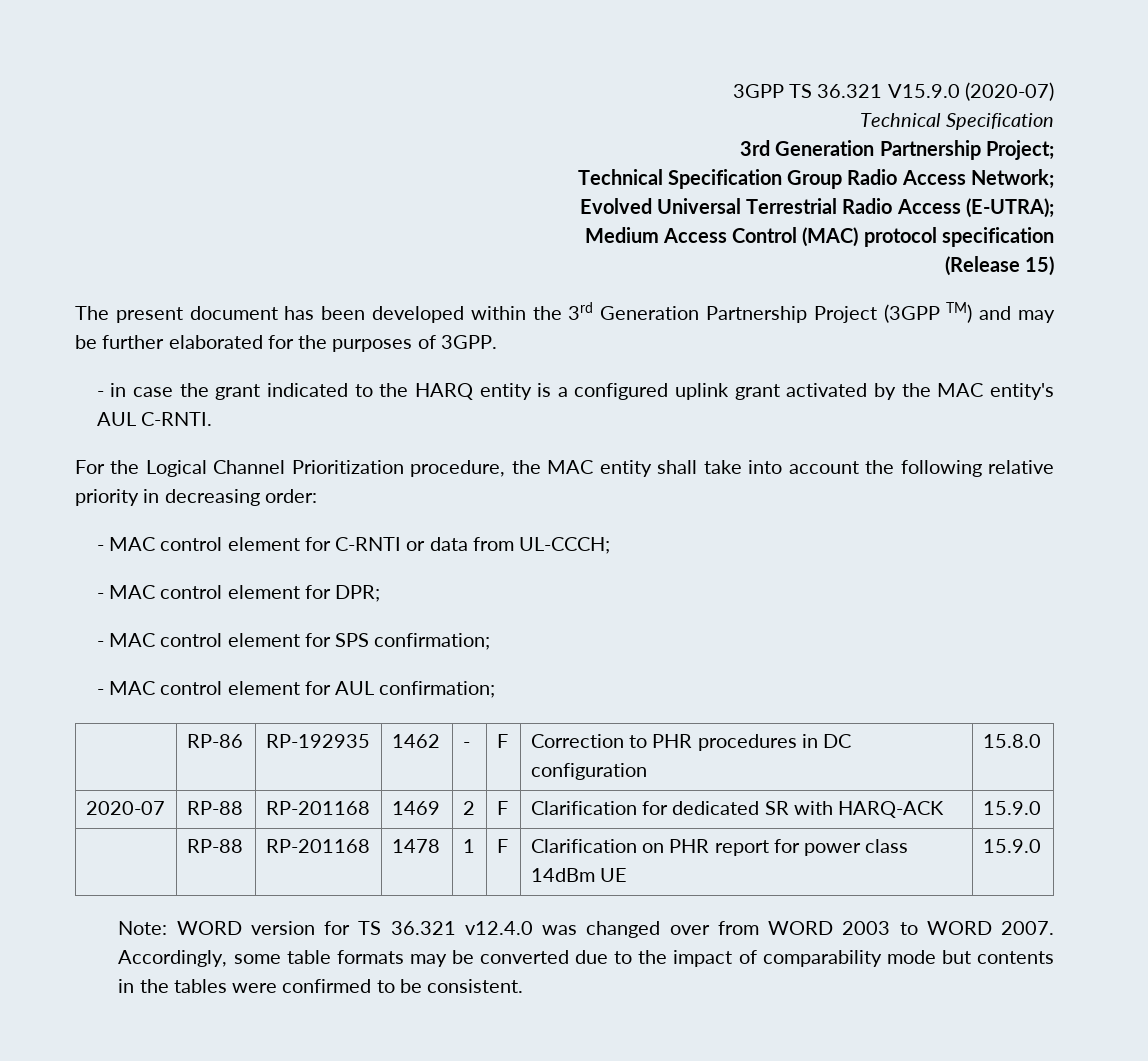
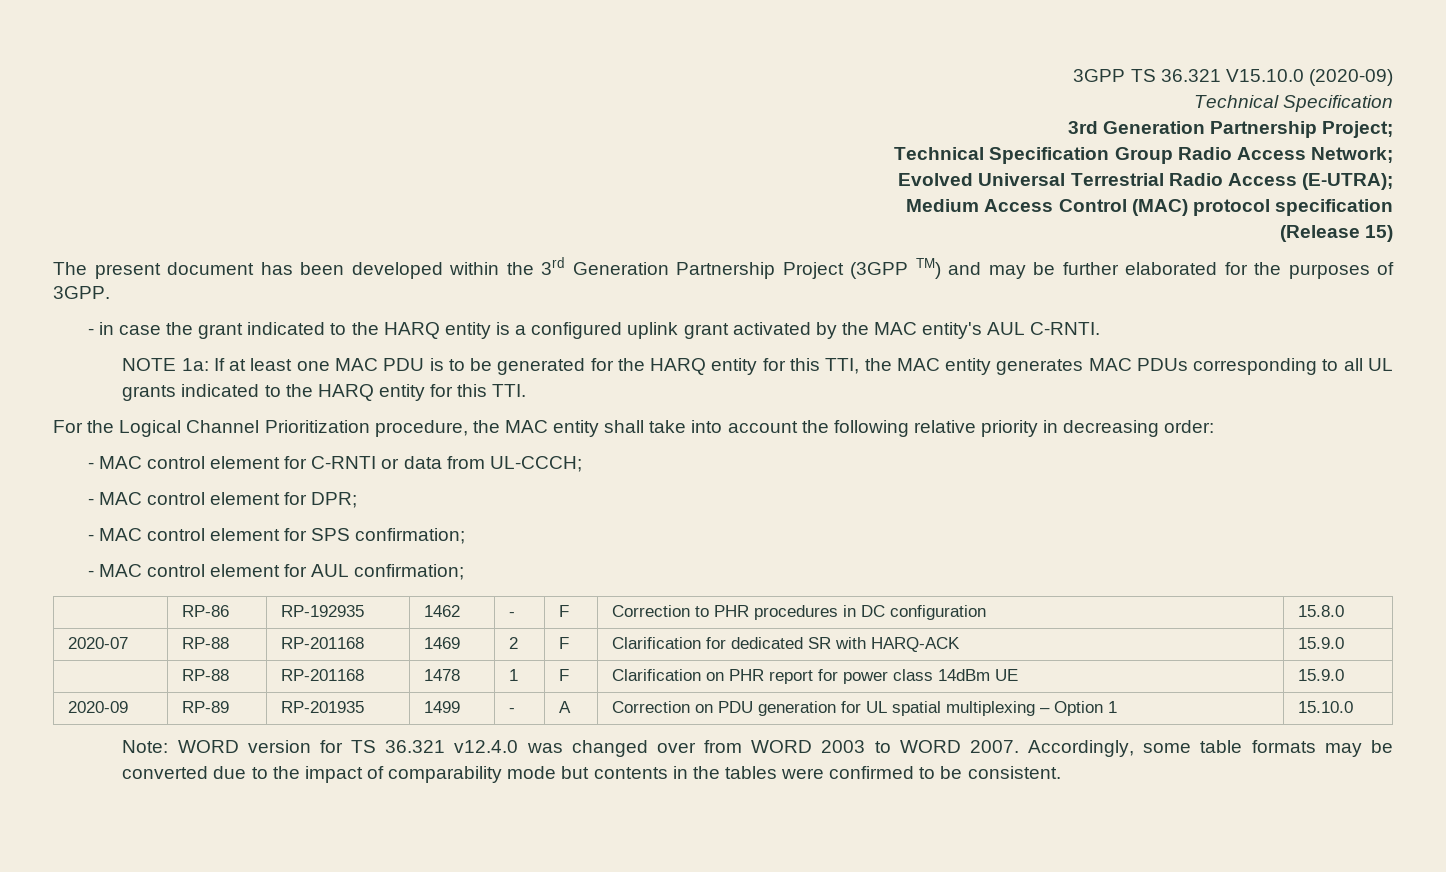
[887,82,1054,101] V15.9.0 (2020-07) -> [1225,69,1394,86] V15.10.0 (2020-09)
(212, 419) none -> [122,358,1393,375] [122,384,527,401] // NOTE 1a: If at least one MAC PDU is to be generated for the HARQ entity for this TTI, the MAC entity generates MAC PDUs corresponding to all UL grants indicated to the HARQ entity for this TTI.
(1041, 846) none -> [68,701,129,713] [182,701,230,713] [281,701,365,713] [424,701,461,713] [509,708,516,713] [559,701,572,713] [612,701,1118,716] [1298,701,1354,713] // 2020-09 | RP-89 | RP-201935 | 1499 | - | A | Correction on PDU generation for UL spatial multiplexing – Option 1 | 15.10.0

